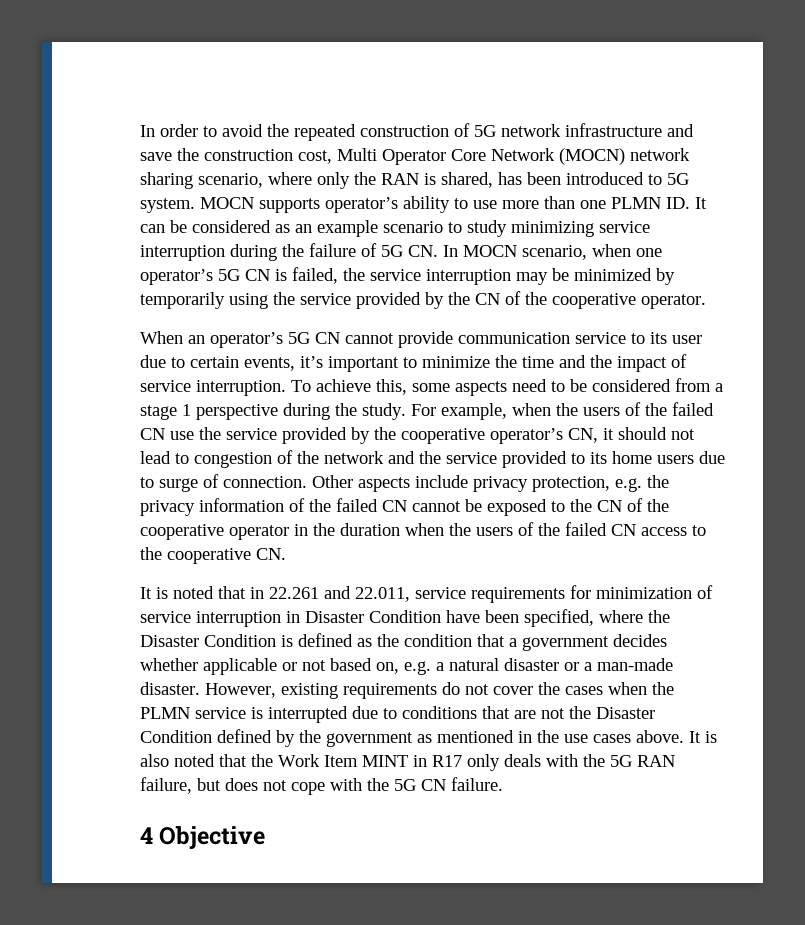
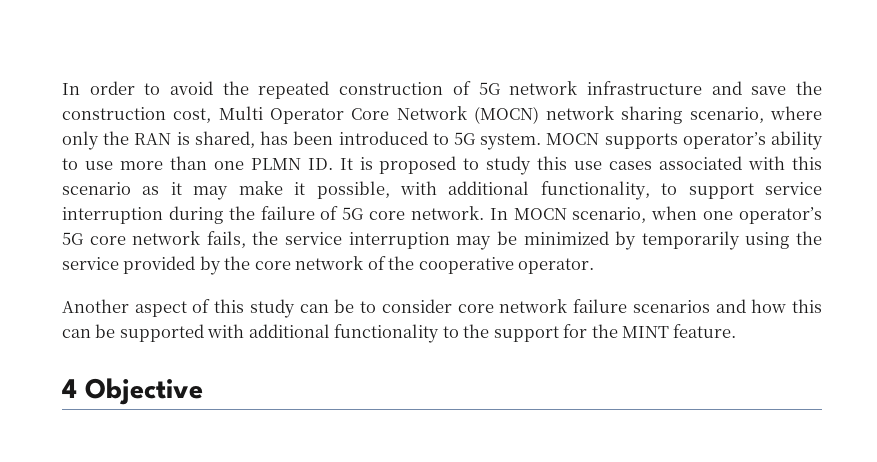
[140,220,594,237] can be considered as an example scenario to study minimizing -> [359,156,823,175] [62,181,754,200] is proposed to study this use cases associated with this scenario as it may make it possible, with additional functionality, to support
[408,245,438,257] CN. -> [369,206,484,220] core network.
[245,267,338,284] CN is failed, -> [89,231,246,248] core network fails,
[475,293,500,305] CN -> [254,256,364,270] core network
[140,331,702,348] [140,354,687,372] [140,378,723,396] [140,402,714,420] [140,427,695,444] [140,450,725,468] [140,474,669,492] [140,498,669,516] [140,522,706,540] [140,547,286,564] [140,585,713,603] [140,609,670,627] [140,633,667,651] [140,658,673,675] [140,682,674,699] [140,706,655,723] [140,729,717,747] [140,754,675,771] [140,777,503,795] When an operator’s 5G CN cannot provide communication service to its user due to certain events, it’s important to minimize the time and the impact of service interruption. To achieve this, some aspects need to be considered from a stage 1 perspective during the study. For example, when the users of the failed CN use the service provided by the cooperative operator’s CN, it should not lead to congestion of the network and the service provided to its home users due to surge of connection. Other aspects include privacy protection, e.g. the privacy information of the failed CN cannot be exposed to the CN of the cooperative operator in the duration when the users of the failed CN access to the cooperative CN. // It is noted that in 22.261 and 22.011, service requirements for minimization of service interruption in Disaster Condition have been specified, where the Disaster Condition is defined as the condition that a government decides whether applicable or not based on, e.g. a natural disaster or a man-made disaster. However, existing requirements do not cover the cases when the PLMN service is interrupted due to conditions that are not the Disaster Condition defined by the government as mentioned in the use cases above. It is also noted that the Work Item MINT in R17 only deals with the 5G RAN failure, but does not cope with the 5G CN failure. -> [62,299,823,318] [62,324,737,343] Another aspect of this study can be to consider core network failure scenarios and how this can be supported with additional functionality to the support for the MINT feature.

